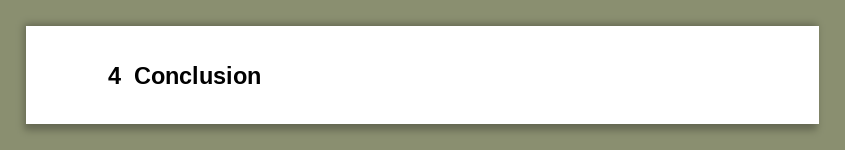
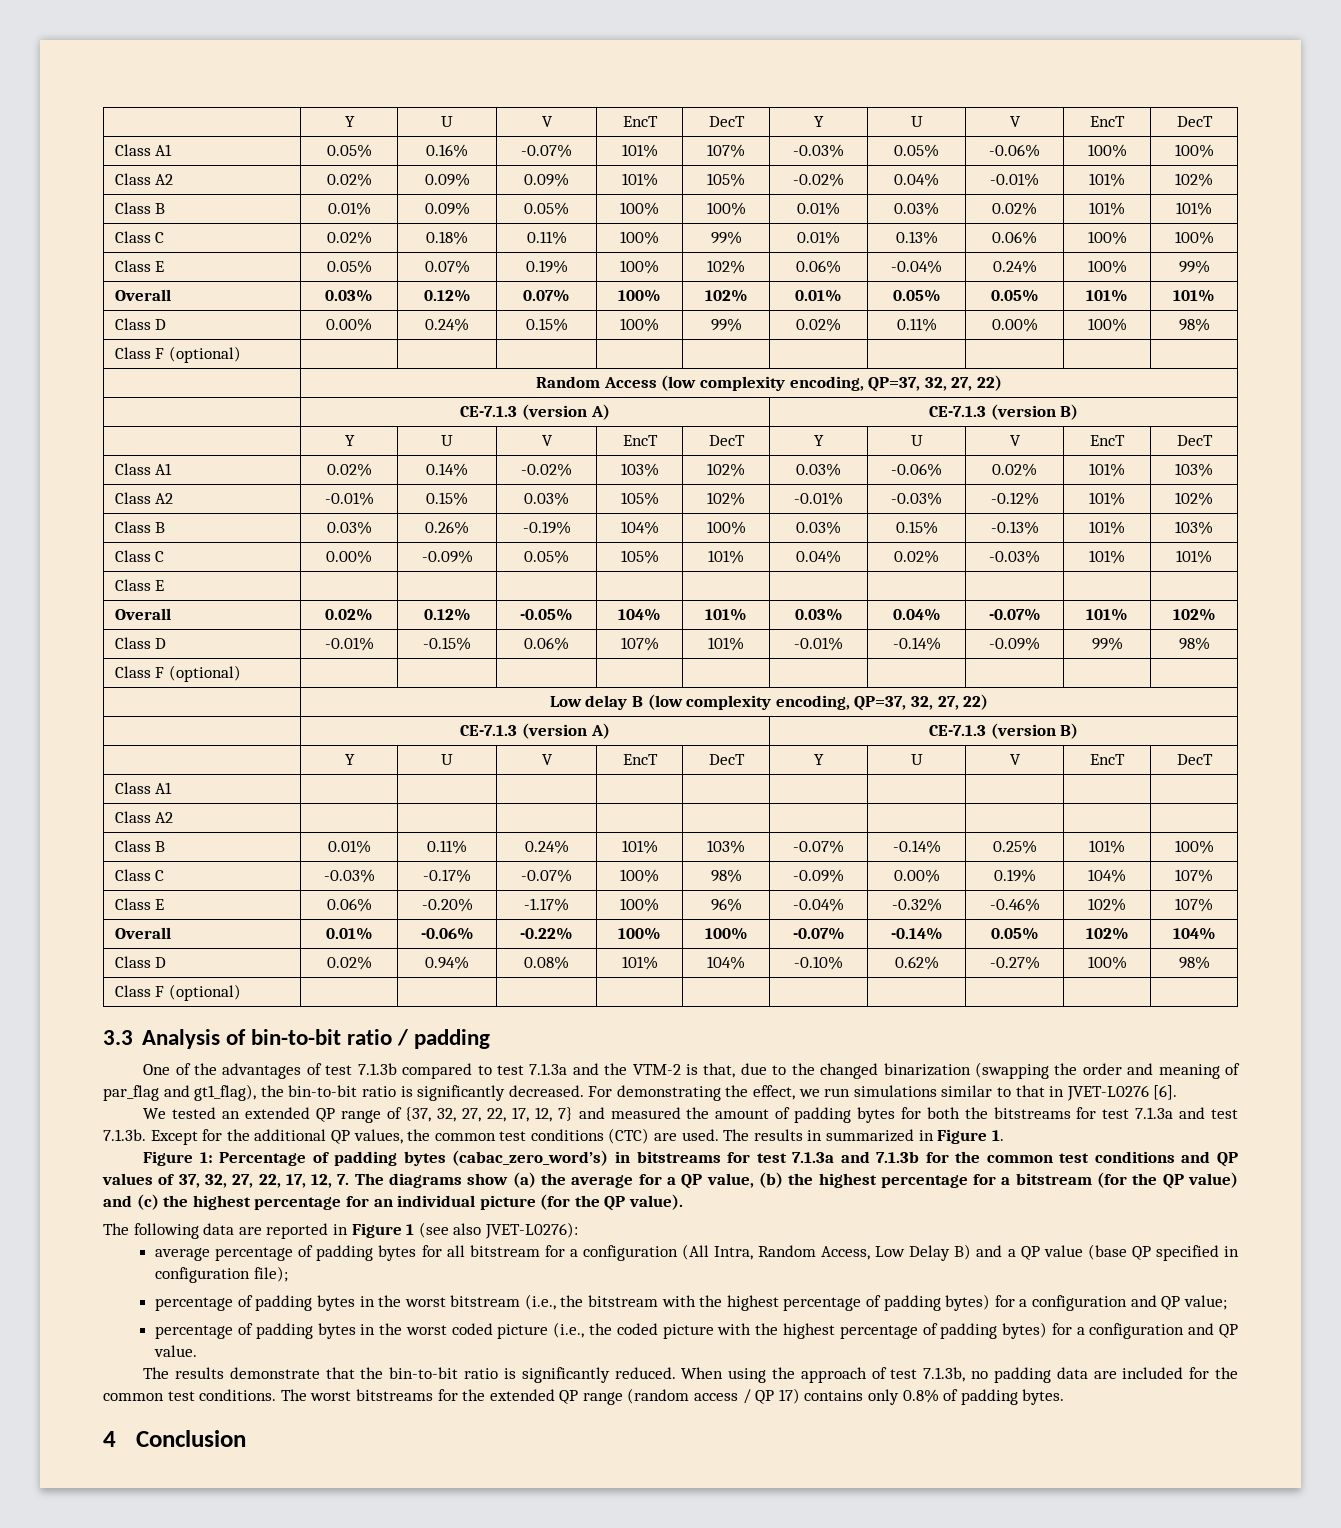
(108, 75) none -> [344,116,355,127] [441,116,453,127] [541,116,553,127] [622,116,658,127] [708,116,745,127] [814,116,824,127] [910,116,923,127] [1009,116,1021,127] [1090,116,1125,127] [1176,116,1213,127] [114,144,173,156] [326,144,372,158] [426,144,468,158] [521,144,572,158] [621,144,658,158] [707,144,745,158] [793,144,844,158] [894,144,939,158] [989,144,1040,158] [1087,144,1127,158] [1174,144,1214,158] [114,173,174,185] [326,173,372,187] [424,173,470,187] [524,173,569,187] [621,173,658,187] [707,173,745,187] [793,173,844,187] [894,173,939,187] [990,173,1039,187] [1089,173,1125,187] [1175,173,1213,187] [114,202,166,214] [327,202,371,216] [424,202,470,216] [524,202,569,216] [620,202,659,216] [706,202,746,216] [797,202,840,216] [894,202,939,216] [992,202,1037,216] [1089,202,1125,216] [1176,202,1212,216] [114,231,165,243] [326,231,372,245] [426,231,468,245] [526,231,567,245] [620,231,659,245] [710,231,742,245] [797,231,840,245] [895,231,938,245] [992,231,1037,245] [1087,231,1127,245] [1174,231,1214,245] [114,260,165,272] [326,260,372,274] [424,260,470,274] [525,260,568,274] [620,260,659,274] [707,260,745,274] [796,260,841,274] [891,260,942,274] [992,260,1037,274] [1087,260,1127,274] [1178,260,1210,274] [114,289,171,301] [325,289,373,302] [423,289,471,302] [523,289,570,302] [618,289,661,302] [704,289,748,302] [795,289,842,302] [892,289,941,302] [990,289,1039,302] [1086,289,1128,302] [1173,289,1215,302] [114,318,167,330] [326,318,372,332] [425,318,469,332] [525,318,568,332] [620,318,659,332] [710,318,742,332] [796,318,841,332] [896,318,937,332] [991,318,1038,332] [1087,318,1127,332] [1178,318,1210,332] [114,346,241,363] [536,375,1002,392] [460,404,610,420] [928,404,1079,420] [344,435,355,446] [441,435,453,446] [541,435,553,446] [622,435,658,446] [708,435,745,446] [814,435,824,446] [910,435,923,446] [1009,435,1021,446] [1090,435,1125,446] [1176,435,1213,446] [114,463,173,475] [326,463,372,477] [426,463,468,477] [521,463,572,477] [620,463,659,477] [707,463,745,477] [796,463,841,477] [891,463,942,477] [992,463,1037,477] [1089,463,1125,477] [1175,463,1213,477] [114,492,174,504] [324,492,374,506] [426,492,468,506] [524,492,569,506] [620,492,659,506] [707,492,745,506] [794,492,843,506] [891,492,942,506] [990,492,1039,506] [1089,492,1125,506] [1175,492,1213,506] [114,521,166,533] [326,521,372,535] [425,521,469,535] [522,521,571,535] [620,521,659,535] [706,521,746,535] [796,521,841,535] [895,521,938,535] [990,521,1039,535] [1089,521,1125,535] [1175,521,1213,535] [114,550,165,562] [326,550,372,564] [421,550,473,564] [524,550,569,564] [620,550,659,564] [708,550,744,564] [796,550,841,564] [894,550,939,564] [989,550,1040,564] [1089,550,1125,564] [1176,550,1212,564] [114,579,165,591] [114,608,171,620] [325,608,373,621] [423,608,471,621] [520,608,573,621] [618,608,661,621] [705,608,747,621] [794,608,843,621] [892,608,941,621] [988,608,1041,621] [1086,608,1128,621] [1172,608,1216,621] [114,637,167,649] [324,637,374,651] [423,637,471,651] [524,637,569,651] [620,637,659,651] [708,637,744,651] [794,637,843,651] [892,637,941,651] [989,637,1040,651] [1091,637,1123,651] [1178,637,1210,651] [114,665,241,682] [549,694,989,711] [460,723,610,739] [928,723,1079,739] [344,754,355,765] [441,754,453,765] [541,754,553,765] [622,754,658,765] [708,754,745,765] [814,754,824,765] [910,754,923,765] [1009,754,1021,765] [1090,754,1125,765] [1176,754,1213,765] [114,782,173,794] [114,811,174,823] [114,840,166,852] [327,840,371,854] [427,840,467,854] [524,840,569,854] [621,840,658,854] [707,840,745,854] [793,840,844,854] [892,840,941,854] [992,840,1037,854] [1089,840,1125,854] [1174,840,1214,854] [114,869,165,881] [323,869,375,883] [423,869,471,883] [521,869,572,883] [620,869,659,883] [710,869,742,883] [793,869,844,883] [893,869,940,883] [993,869,1036,883] [1088,869,1126,883] [1175,869,1213,883] [114,898,165,910] [326,898,372,912] [421,898,473,912] [524,898,569,912] [620,898,659,912] [710,898,742,912] [793,898,844,912] [891,898,942,912] [989,898,1040,912] [1088,898,1126,912] [1175,898,1213,912] [114,927,171,939] [325,927,373,940] [420,927,474,940] [520,927,573,940] [618,927,661,940] [704,927,748,940] [792,927,845,940] [890,927,943,940] [990,927,1039,940] [1085,927,1129,940] [1172,927,1216,940] [114,956,167,968] [326,956,372,970] [425,956,469,970] [524,956,569,970] [621,956,658,970] [707,956,745,970] [794,956,843,970] [894,956,939,970] [989,956,1040,970] [1087,956,1127,970] [1178,956,1210,970] [114,984,241,1001] [103,1029,490,1049] [143,1062,1240,1079] [103,1084,1178,1101] [143,1107,1239,1123] [103,1128,1004,1145] [143,1150,1238,1167] [102,1172,1238,1189] [103,1194,684,1211] [103,1222,578,1239] [155,1244,1239,1261] [155,1266,288,1283] [155,1294,1227,1311] [155,1322,1238,1339] [154,1345,198,1357] [143,1367,1239,1383] [103,1388,1065,1405] | Y | U | V | EncT | DecT | Y | U | V | EncT | DecT // Class A1 | 0.05% | 0.16% | -0.07% | 101% | 107% | -0.03% | 0.05% | -0.06% | 100% | 100% // Class A2 | 0.02% | 0.09% | 0.09% | 101% | 105% | -0.02% | 0.04% | -0.01% | 101% | 102% // Class B | 0.01% | 0.09% | 0.05% | 100% | 100% | 0.01% | 0.03% | 0.02% | 101% | 101% // Class C | 0.02% | 0.18% | 0.11% | 100% | 99% | 0.01% | 0.13% | 0.06% | 100% | 100% // Class E | 0.05% | 0.07% | 0.19% | 100% | 102% | 0.06% | -0.04% | 0.24% | 100% | 99% // Overall | 0.03% | 0.12% | 0.07% | 100% | 102% | 0.01% | 0.05% | 0.05% | 101% | 101% // Class D | 0.00% | 0.24% | 0.15% | 100% | 99% | 0.02% | 0.11% | 0.00% | 100% | 98% // Class F (optional) | | | | | | | | | | // | Random Access (low complexity encoding, QP=37, 32, 27, 22) // | CE-7.1.3 (version A) | CE-7.1.3 (version B) // | Y | U | V | EncT | DecT | Y | U | V | EncT | DecT // Class A1 | 0.02% | 0.14% | -0.02% | 103% | 102% | 0.03% | -0.06% | 0.02% | 101% | 103% // Class A2 | -0.01% | 0.15% | 0.03% | 105% | 102% | -0.01% | -0.03% | -0.12% | 101% | 102% // Class B | 0.03% | 0.26% | -0.19% | 104% | 100% | 0.03% | 0.15% | -0.13% | 101% | 103% // Class C | 0.00% | -0.09% | 0.05% | 105% | 101% | 0.04% | 0.02% | -0.03% | 101% | 101% // Class E | | | | | | | | | | // Overall | 0.02% | 0.12% | -0.05% | 104% | 101% | 0.03% | 0.04% | -0.07% | 101% | 102% // Class D | -0.01% | -0.15% | 0.06% | 107% | 101% | -0.01% | -0.14% | -0.09% | 99% | 98% // Class F (optional) | | | | | | | | | | // | Low delay B (low complexity encoding, QP=37, 32, 27, 22) // | CE-7.1.3 (version A) | CE-7.1.3 (version B) // | Y | U | V | EncT | DecT | Y | U | V | EncT | DecT // Class A1 | | | | | | | | | | // Class A2 | | | | | | | | | | // Class B | 0.01% | 0.11% | 0.24% | 101% | 103% | -0.07% | -0.14% | 0.25% | 101% | 100% // Class C | -0.03% | -0.17% | -0.07% | 100% | 98% | -0.09% | 0.00% | 0.19% | 104% | 107% // Class E | 0.06% | -0.20% | -1.17% | 100% | 96% | -0.04% | -0.32% | -0.46% | 102% | 107% // Overall | 0.01% | -0.06% | -0.22% | 100% | 100% | -0.07% | -0.14% | 0.05% | 102% | 104% // Class D | 0.02% | 0.94% | 0.08% | 101% | 104% | -0.10% | 0.62% | -0.27% | 100% | 98% // Class F (optional) | | | | | | | | | | // 3.3 Analysis of bin-to-bit ratio / padding // One of the advantages of test 7.1.3b compared to test 7.1.3a and the VTM-2 is that, due to the changed binarization (swapping the order and meaning of par_flag and gt1_flag), the bin-to-bit ratio is significantly decreased. For demonstrating the effect, we run simulations similar to that in JVET-L0276 [6]. // We tested an extended QP range of {37, 32, 27, 22, 17, 12, 7} and measured the amount of padding bytes for both the bitstreams for test 7.1.3a and test 7.1.3b. Except for the additional QP values, the common test conditions (CTC) are used. The results in summarized in Figure 1. // Figure 1: Percentage of padding bytes (cabac_zero_word’s) in bitstreams for test 7.1.3a and 7.1.3b for the common test conditions and QP values of 37, 32, 27, 22, 17, 12, 7. The diagrams show (a) the average for a QP value, (b) the highest percentage for a bitstream (for the QP value) and (c) the highest percentage for an individual picture (for the QP value). // The following data are reported in Figure 1 (see also JVET-L0276): // average percentage of padding bytes for all bitstream for a configuration (All Intra, Random Access, Low Delay B) and a QP value (base QP specified in configuration file); // percentage of padding bytes in the worst bitstream (i.e., the bitstream with the highest percentage of padding bytes) for a configuration and QP value; // percentage of padding bytes in the worst coded picture (i.e., the coded picture with the highest percentage of padding bytes) for a configuration and QP value. // The results demonstrate that the bin-to-bit ratio is significantly reduced. When using the approach of test 7.1.3b, no padding data are included for the common test conditions. The worst bitstreams for the extended QP range (random access / QP 17) contains only 0.8% of padding bytes. //

